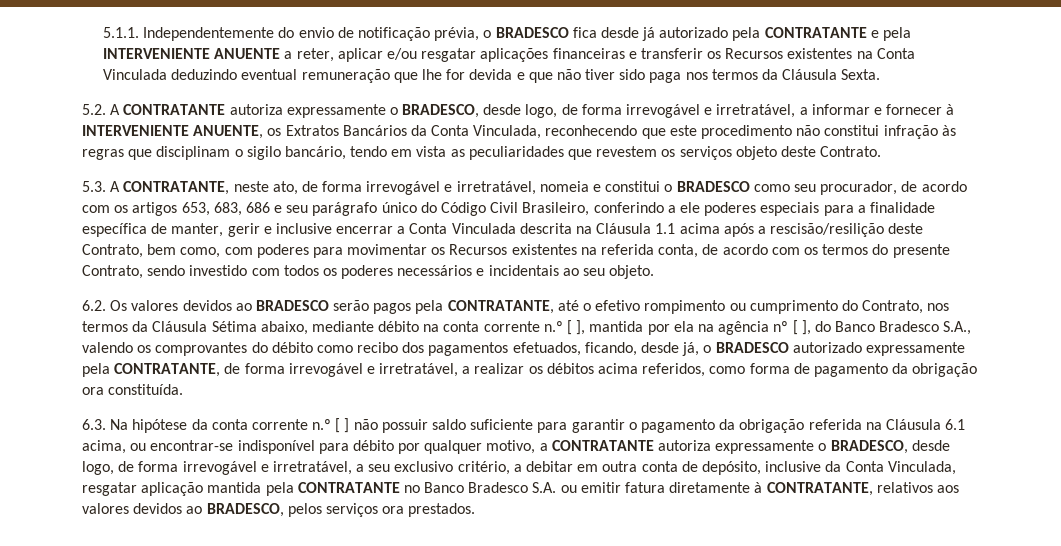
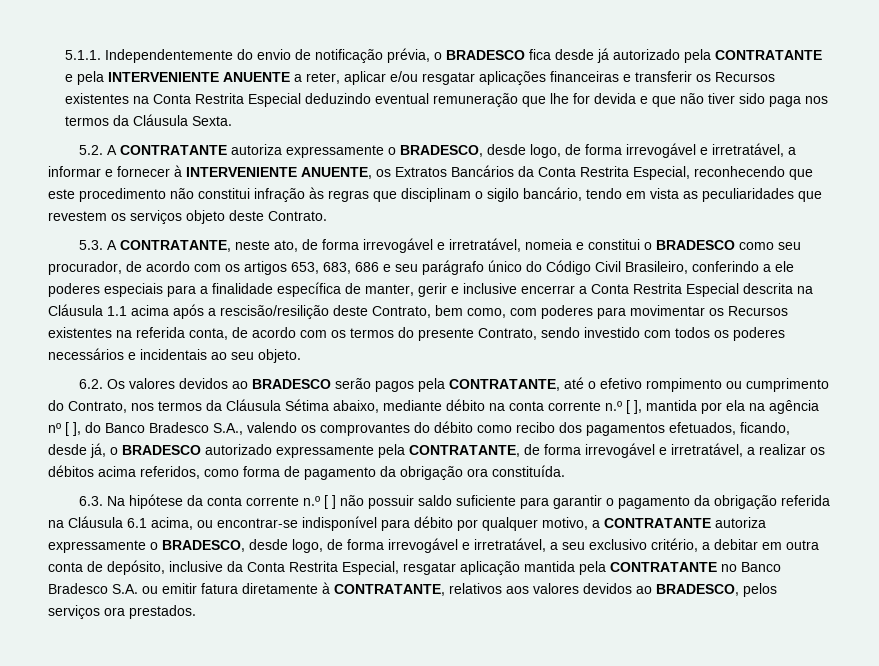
[103,69,168,80] Vinculada -> [194,93,301,107] Restrita Especial
[473,125,542,139] Vinculada, -> [580,166,690,180] Restrita Especial,
[451,223,516,234] Vinculada -> [633,283,739,297] Restrita Especial
[887,461,956,475] Vinculada, -> [289,561,399,575] Restrita Especial,

